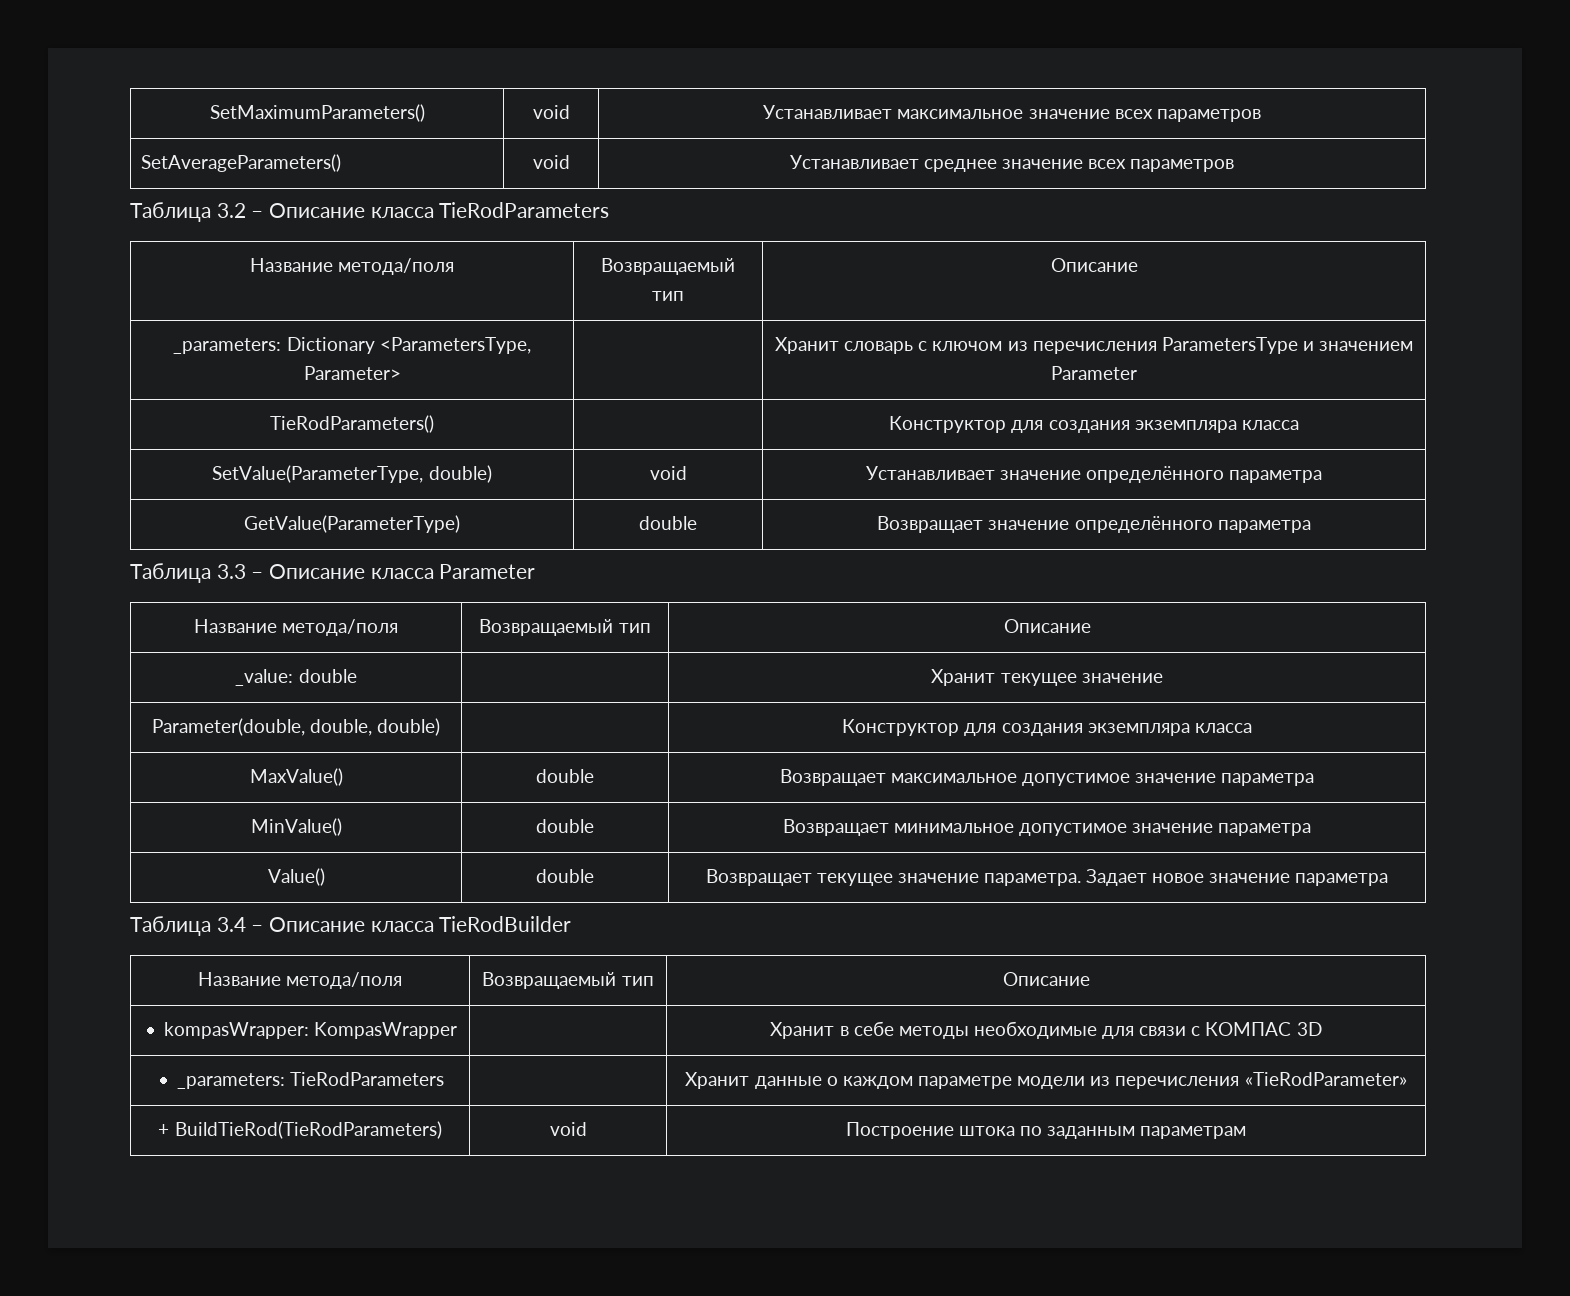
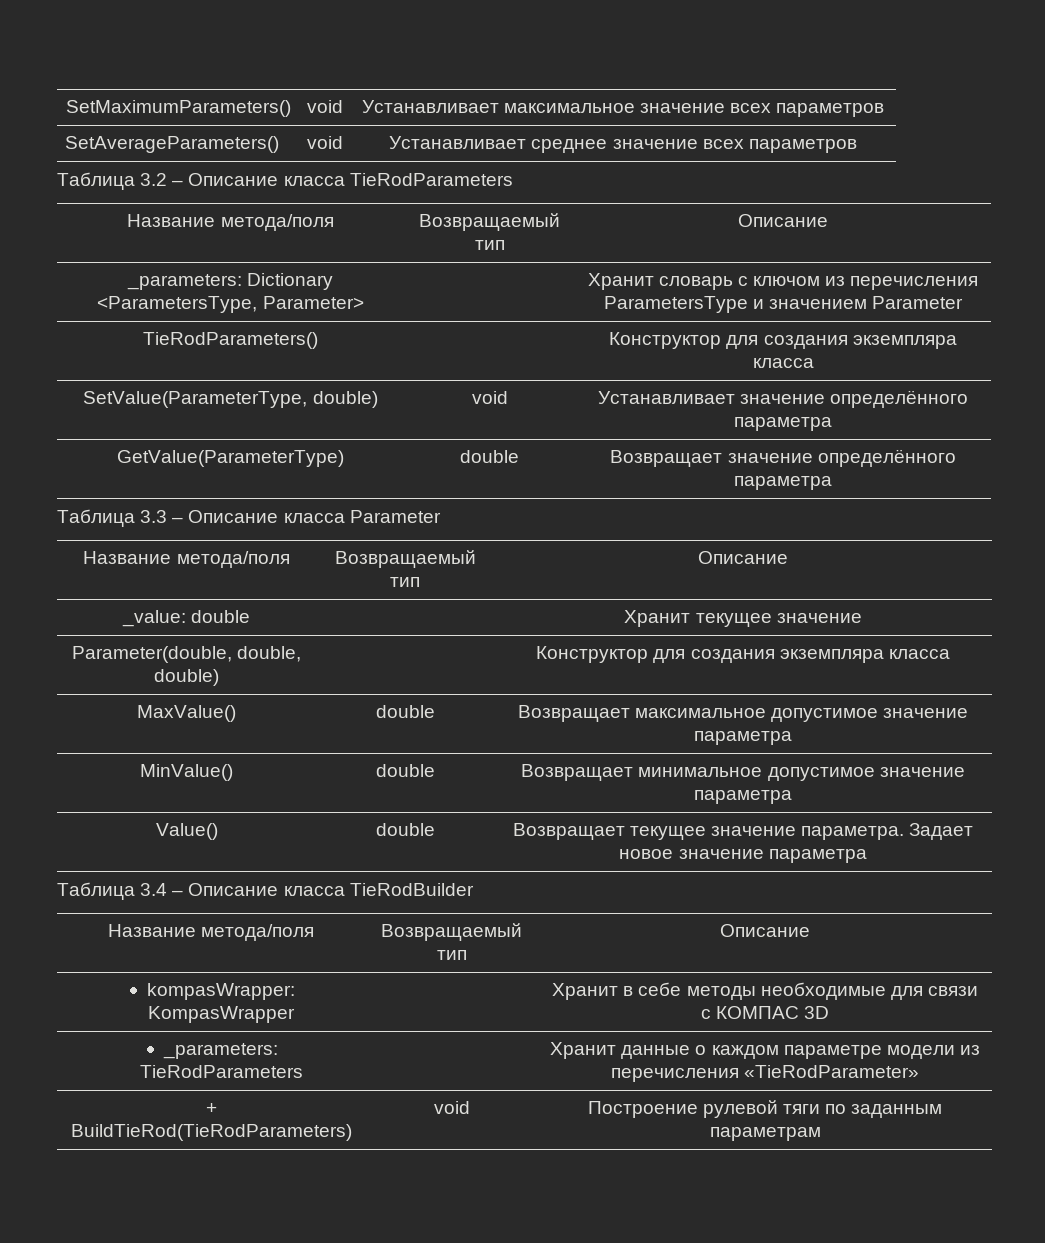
[958,1126,1015,1136] штока -> [702,1100,820,1118] рулевой тяги

